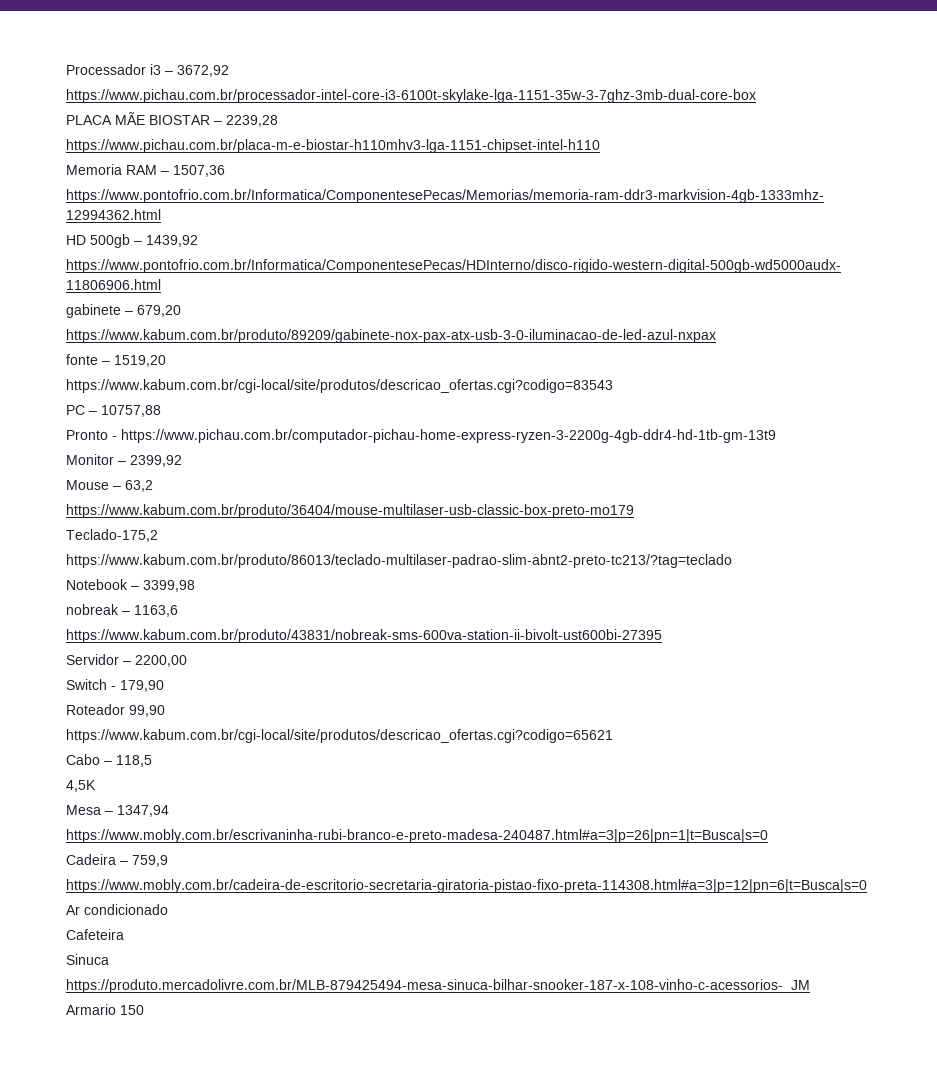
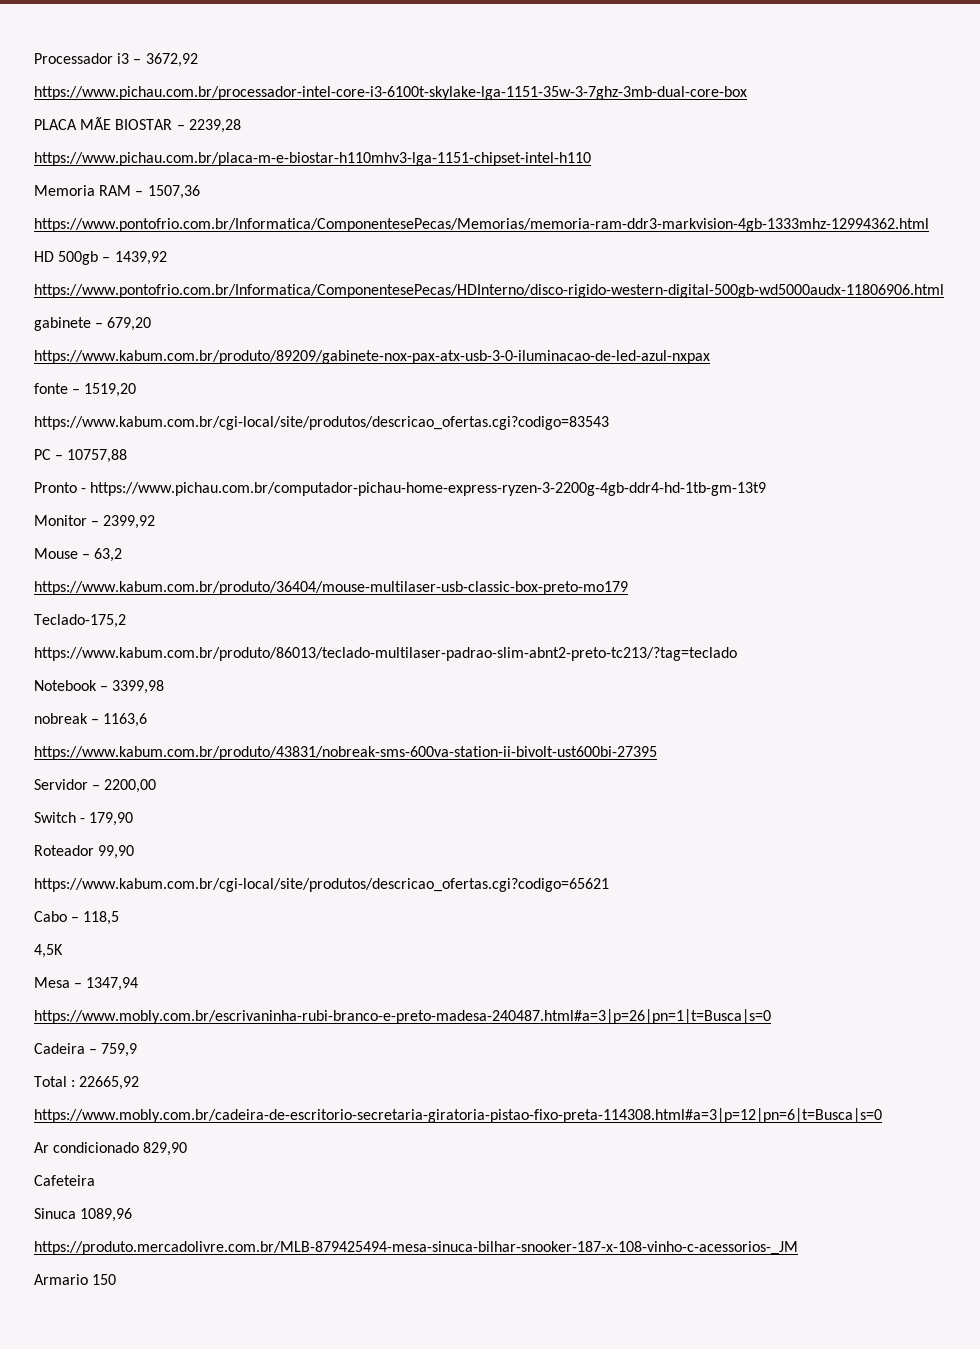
(168, 861) none -> [34,1076,140,1090] // Total : 22665,92
(168, 909) none -> [143,1142,188,1156] 829,90
(109, 959) none -> [80,1208,133,1222] 1089,96

